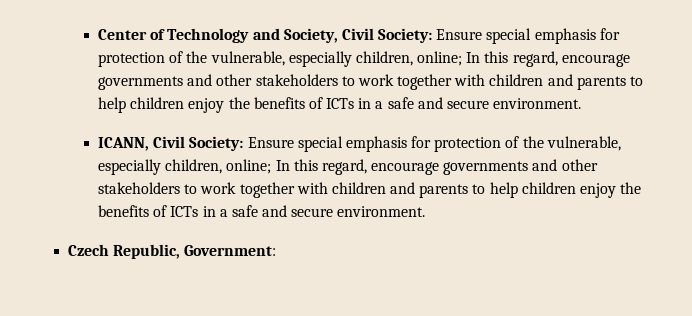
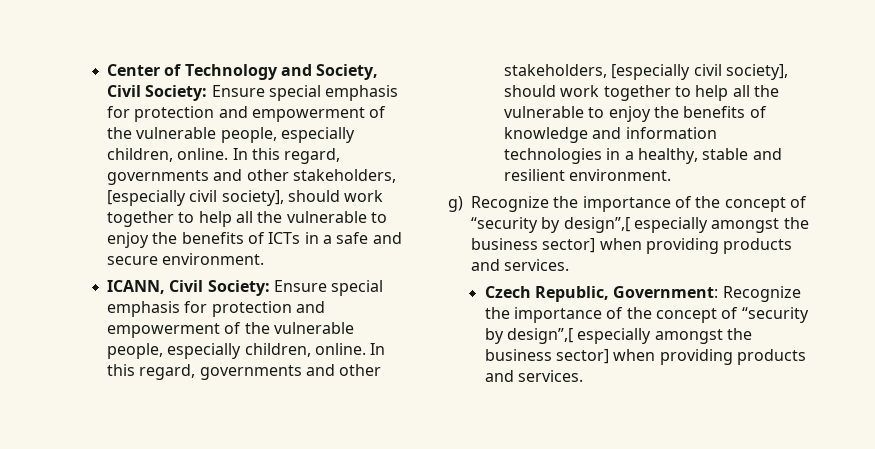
[169,51,630,67] [98,74,644,90] [98,97,185,113] of the vulnerable, especially children, online; In this regard, encourage governments and other stakeholders to work together with children and parents to help children -> [218,106,387,122] [107,127,355,143] [107,148,341,164] [107,169,396,185] [107,190,384,206] [107,211,387,227] and empowerment of the vulnerable people, especially children, online. In this regard, governments and other stakeholders, [especially civil society], should work together to help all the vulnerable to
[505,136,621,151] [98,159,598,175] [98,182,642,198] [98,205,426,217] [67,244,276,259] of the vulnerable, especially children, online; In this regard, encourage governments and other stakeholders to work together with children and parents to help children enjoy the benefits of ICTs in a safe and secure environment. // Czech Republic, Government: -> [295,301,325,313] [107,322,354,338] [107,343,386,359] [107,364,382,380] [504,64,788,80] [504,85,779,101] [504,106,767,122] [504,127,717,143] [504,148,782,164] [504,169,672,181] [448,196,807,212] [471,217,809,233] [471,238,793,254] [471,259,570,271] [484,286,801,302] [484,307,809,323] [484,328,753,344] [484,349,807,365] [484,370,584,382] and empowerment of the vulnerable people, especially children, online. In this regard, governments and other stakeholders, [especially civil society], should work together to help all the vulnerable to enjoy the benefits of knowledge and information technologies in a healthy, stable and resilient environment. // g) Recognize the importance of the concept of “security by design”,[ especially amongst the business sector] when providing products and services. // Czech Republic, Government: Recognize the importance of the concept of “security by design”,[ especially amongst the business sector] when providing products and services.

